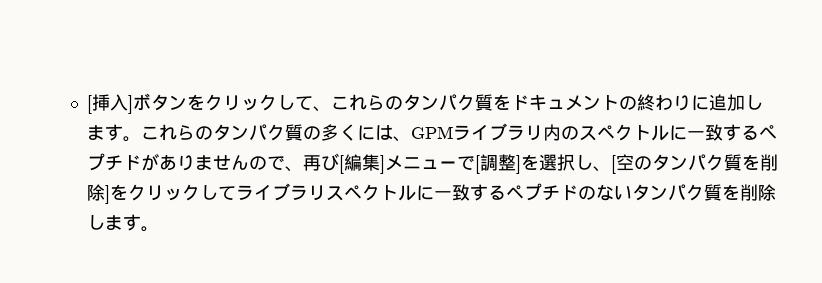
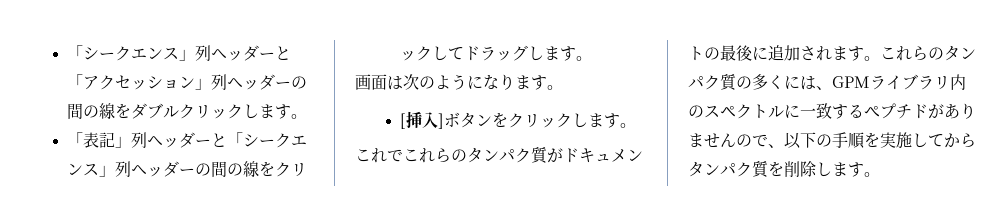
(86, 104) none -> [67,45,292,61] [67,74,308,90] [67,103,308,119] [67,132,308,148] [67,161,308,177] [400,45,593,61] [355,74,563,90] 「シークエンス」列ヘッダーと「アクセッション」列ヘッダーの間の線をダブルクリックします。 // 「表記」列ヘッダーと「シークエンス」列ヘッダーの間の線をクリックしてドラッグします。 // 画面は次のようになります。 //
[294,94,511,112] て、これらのタンパク質を -> [588,113,637,128] [355,147,563,164] ます。 // これでこれらのタンパク質が
[636,94,763,111] 終わりに追加し -> [720,45,832,61] 最後に追加され
[302,153,778,174] [86,183,632,204] 再び[編集]メニューで[調整]を選択し、[空のタンパク質を削除]をクリックしてライブラリスペクトルに一致するペプチドのない -> [784,132,976,149] 以下の手順を実施してから

